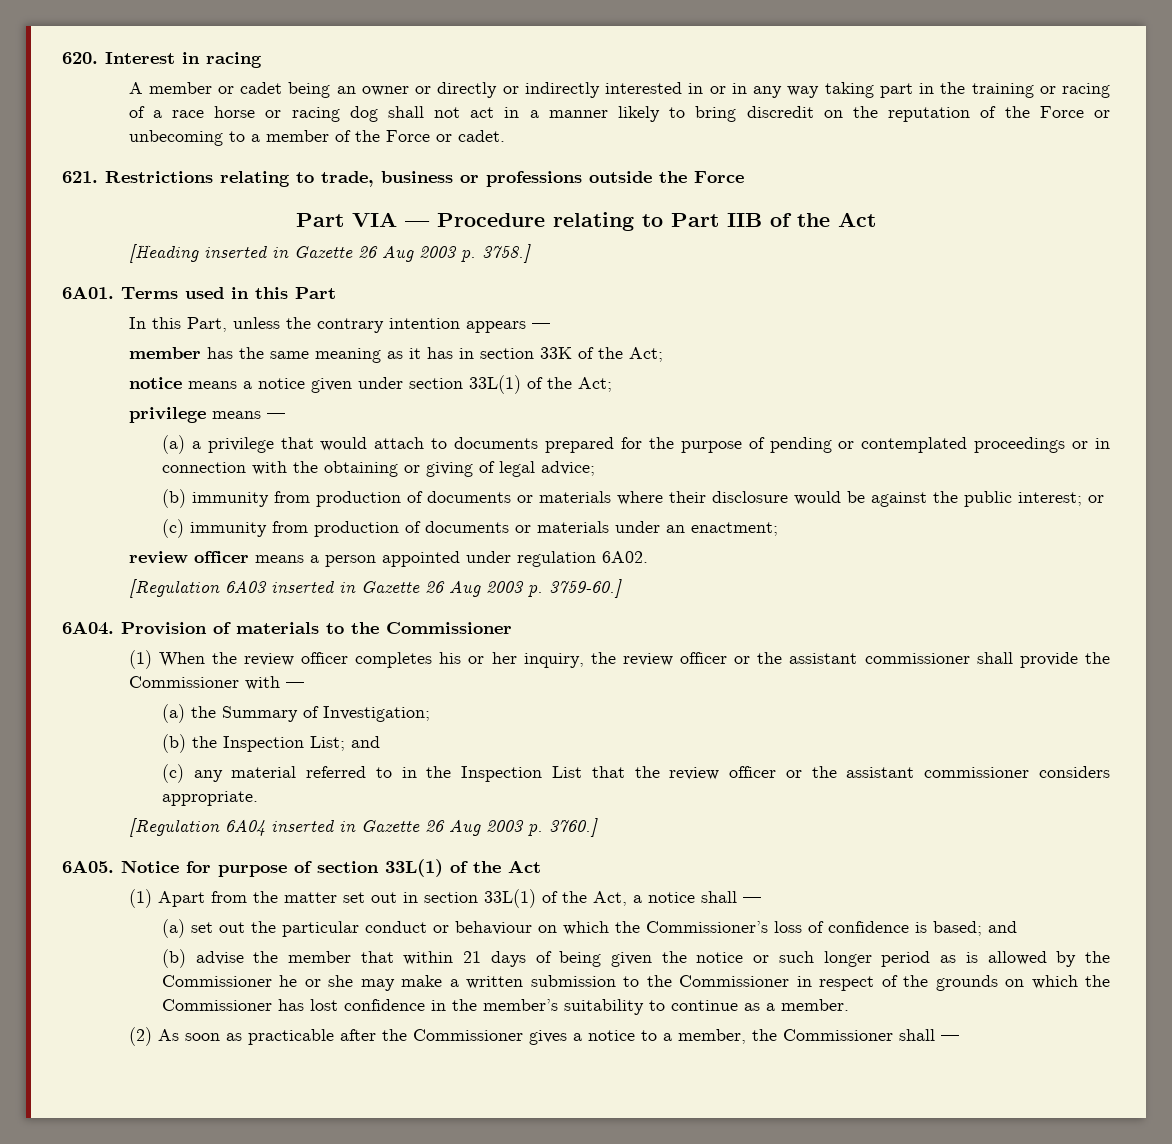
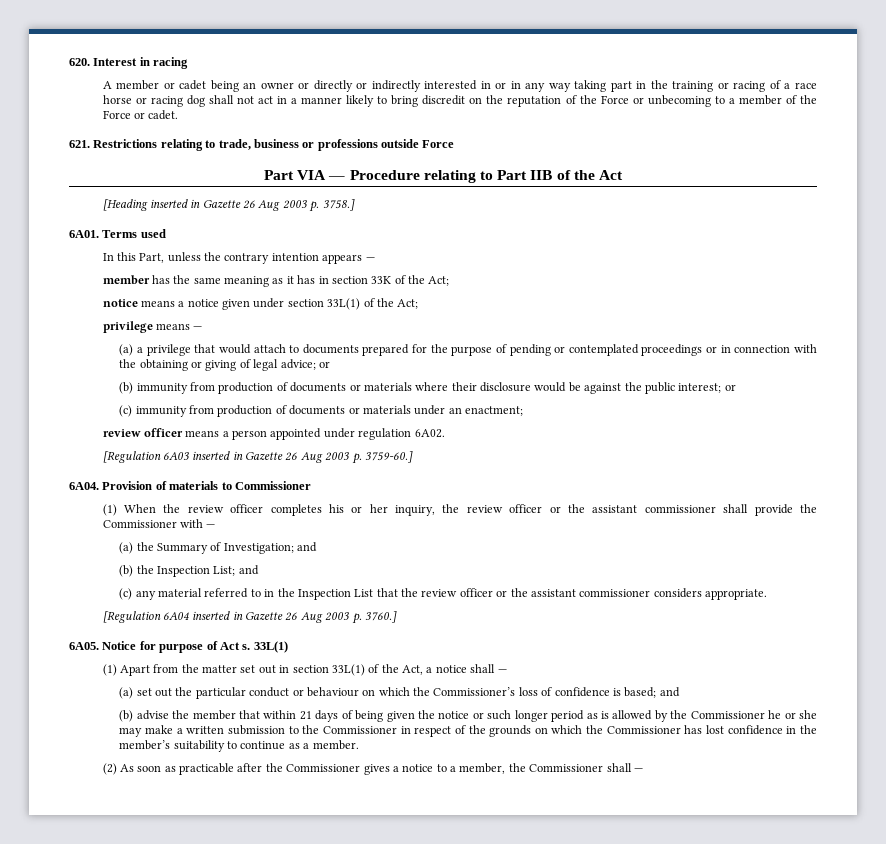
[659,171,687,183] the -> (419, 143) none
[231,287,336,299] in this Part -> (166, 233) none
(595, 468) none -> [318,361,330,368] or
[351,622,379,634] the -> (232, 486) none
(430, 714) none -> [297,542,318,552] and
[317,859,541,877] section 33L(1) of the Act -> [219,641,288,653] Act s. 33L(1)

